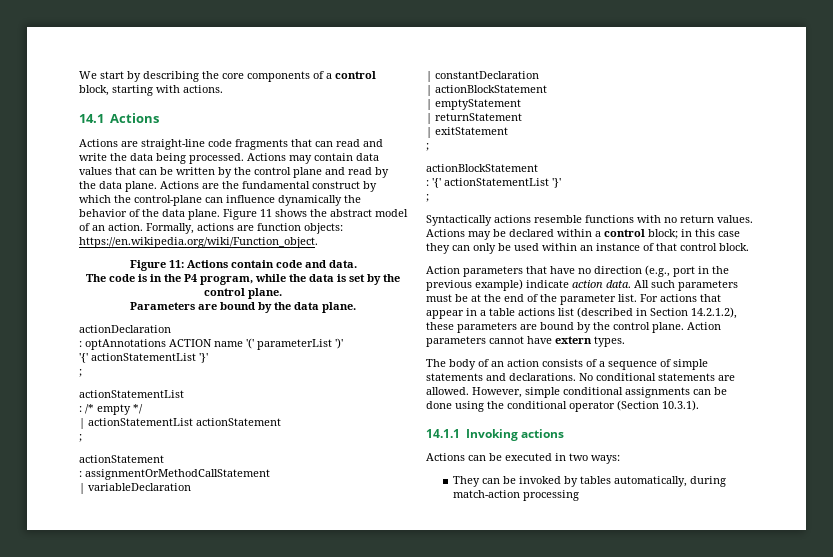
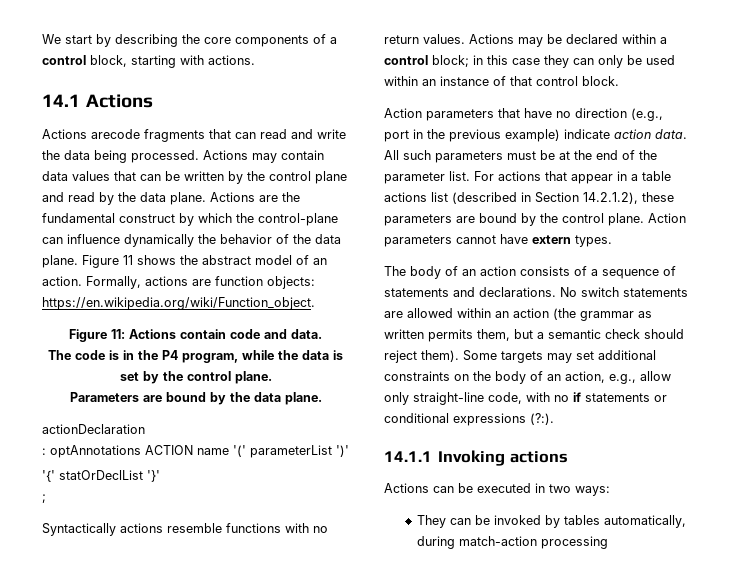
[121,139,232,150] are straight-line code -> [91,129,140,139] arecode
[91,353,208,363] [79,369,82,377] [79,390,184,398] [79,404,143,415] [79,418,281,429] [79,434,82,442] [79,455,164,463] [79,469,270,480] [79,483,191,494] [426,71,539,82] [426,85,547,96] [426,99,521,110] [426,113,522,124] [426,127,508,138] [426,143,429,151] [426,164,538,172] [426,178,549,188] actionStatementList '}' // ; // actionStatementList // : /* empty */ // | actionStatementList actionStatement // ; // actionStatement // : assignmentOrMethodCallStatement // | variableDeclaration // | constantDeclaration // | actionBlockStatement // | emptyStatement // | returnStatement // | exitStatement // ; // actionBlockStatement // : '{' actionStatementList -> [59,470,143,480] statOrDeclList
[673,359,708,370] simple -> (676, 271) none
[596,373,656,381] conditional -> [581,287,619,297] switch
[426,387,727,398] [426,400,699,412] allowed. However, simple conditional assignments can be done using the conditional operator (Section 10.3.1). -> [407,308,652,321] [384,329,684,342] [384,350,656,363] [384,371,671,384] [384,392,667,405] [384,413,554,426] allowed within an action (the grammar as written permits them, but a semantic check should reject them). Some targets may set additional constraints on the body of an action, e.g., allow only straight-line code, with no if statements or conditional expressions (?:).

